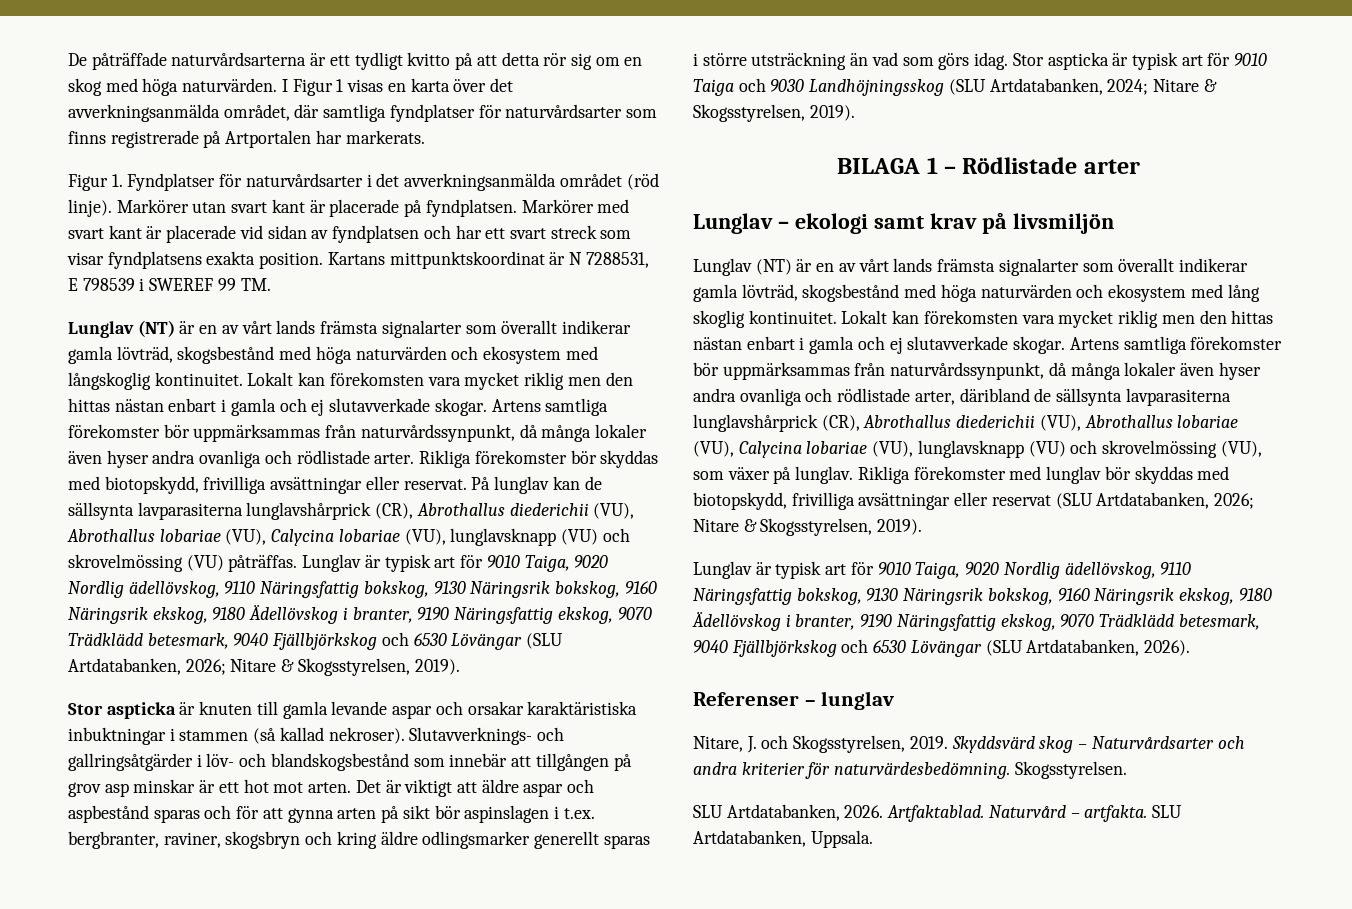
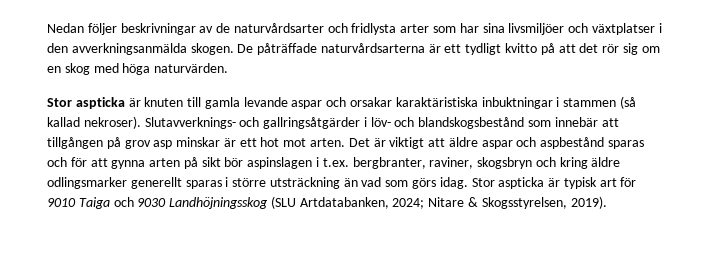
(68, 59) none -> [47,23,662,35] [47,43,234,55] Nedan följer beskrivningar av de naturvårdsarter och fridlysta arter som har sina livsmiljöer och växtplatser i den avverkningsanmälda skogen.
[501,52,540,66] detta -> [579,43,599,53] det
[281,78,513,96] [68,104,658,122] [68,130,425,148] [68,173,659,191] [68,199,630,217] [68,225,632,243] [67,251,649,269] [68,278,271,291] [68,320,631,338] [68,346,598,364] [68,372,633,390] [68,398,609,416] [68,424,648,442] [68,450,659,468] [68,476,602,494] [68,502,635,520] [67,528,630,546] [68,554,609,572] [68,581,657,598] [68,605,652,624] [68,632,564,650] [68,658,460,676] I Figur 1 visas en karta över det avverkningsanmälda området, där samtliga fyndplatser för naturvårdsarter som finns registrerade på Artportalen har markerats. // Figur 1. Fyndplatser för naturvårdsarter i det avverkningsanmälda området (röd linje). Markörer utan svart kant är placerade på fyndplatsen. Markörer med svart kant är placerade vid sidan av fyndplatsen och har ett svart streck som visar fyndplatsens exakta position. Kartans mittpunktskoordinat är N 7288531, E 798539 i SWEREF 99 TM. // Lunglav (NT) är en av vårt lands främsta signalarter som överallt indikerar gamla lövträd, skogsbestånd med höga naturvärden och ekosystem med långskoglig kontinuitet. Lokalt kan förekomsten vara mycket riklig men den hittas nästan enbart i gamla och ej slutavverkade skogar. Artens samtliga förekomster bör uppmärksammas från naturvårdssynpunkt, då många lokaler även hyser andra ovanliga och rödlistade arter. Rikliga förekomster bör skyddas med biotopskydd, frivilliga avsättningar eller reservat. På lunglav kan de sällsynta lavparasiterna lunglavshårprick (CR), Abrothallus diederichii (VU), Abrothallus lobariae (VU), Calycina lobariae (VU), lunglavsknapp (VU) och skrovelmössing (VU) påträffas. Lunglav är typisk art för 9010 Taiga, 9020 Nordlig ädellövskog, 9110 Näringsfattig bokskog, 9130 Näringsrik bokskog, 9160 Näringsrik ekskog, 9180 Ädellövskog i branter, 9190 Näringsfattig ekskog, 9070 Trädklädd betesmark, 9040 Fjällbjörkskog och 6530 Lövängar (SLU Artdatabanken, 2026; Nitare & Skogsstyrelsen, 2019). -> (229, 68) none
[837,157,1140,174] [693,212,1114,234] [693,258,1248,276] [693,284,1260,302] [693,310,1274,328] [693,336,1283,354] [693,362,1261,380] [693,388,1231,406] [693,414,1239,432] [693,440,1262,458] [693,466,1230,484] [693,492,1255,510] [693,518,923,536] [693,561,1192,579] [693,588,1272,605] [692,612,1260,631] [693,639,1191,657] [693,691,895,710] [693,735,1245,753] [693,761,1127,779] [693,804,1183,822] [693,830,873,848] // BILAGA 1 – Rödlistade arter // Lunglav – ekologi samt krav på livsmiljön // Lunglav (NT) är en av vårt lands främsta signalarter som överallt indikerar gamla lövträd, skogsbestånd med höga naturvärden och ekosystem med lång skoglig kontinuitet. Lokalt kan förekomsten vara mycket riklig men den hittas nästan enbart i gamla och ej slutavverkade skogar. Artens samtliga förekomster bör uppmärksammas från naturvårdssynpunkt, då många lokaler även hyser andra ovanliga och rödlistade arter, däribland de sällsynta lavparasiterna lunglavshårprick (CR), Abrothallus diederichii (VU), Abrothallus lobariae (VU), Calycina lobariae (VU), lunglavsknapp (VU) och skrovelmössing (VU), som växer på lunglav. Rikliga förekomster med lunglav bör skyddas med biotopskydd, frivilliga avsättningar eller reservat (SLU Artdatabanken, 2026; Nitare & Skogsstyrelsen, 2019). // Lunglav är typisk art för 9010 Taiga, 9020 Nordlig ädellövskog, 9110 Näringsfattig bokskog, 9130 Näringsrik bokskog, 9160 Näringsrik ekskog, 9180 Ädellövskog i branter, 9190 Näringsfattig ekskog, 9070 Trädklädd betesmark, 9040 Fjällbjörkskog och 6530 Lövängar (SLU Artdatabanken, 2026). // Referenser – lunglav // Nitare, J. och Skogsstyrelsen, 2019. Skyddsvärd skog – Naturvårdsarter och andra kriterier för naturvärdesbedömning. Skogsstyrelsen. // SLU Artdatabanken, 2026. Artfaktablad. Naturvård – artfakta. SLU Artdatabanken, Uppsala. -> (607, 202) none

